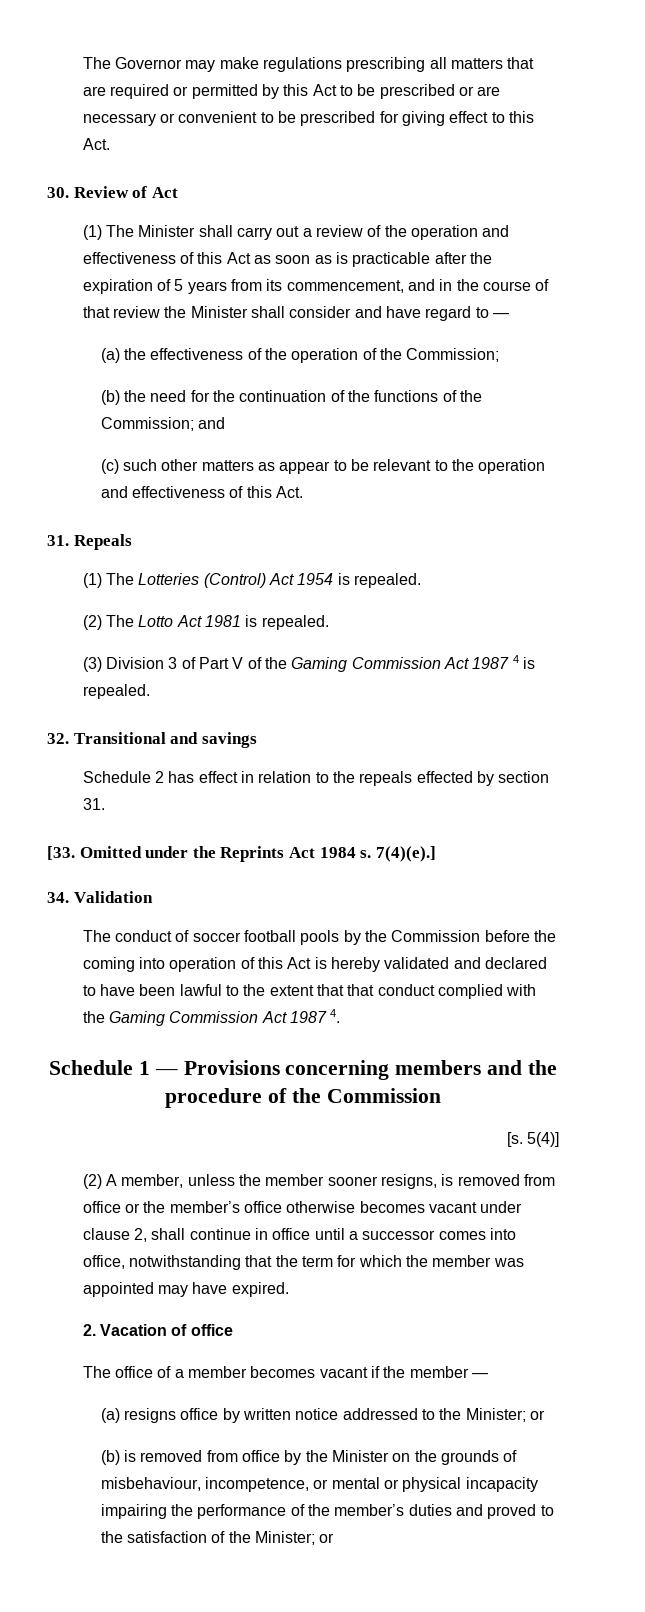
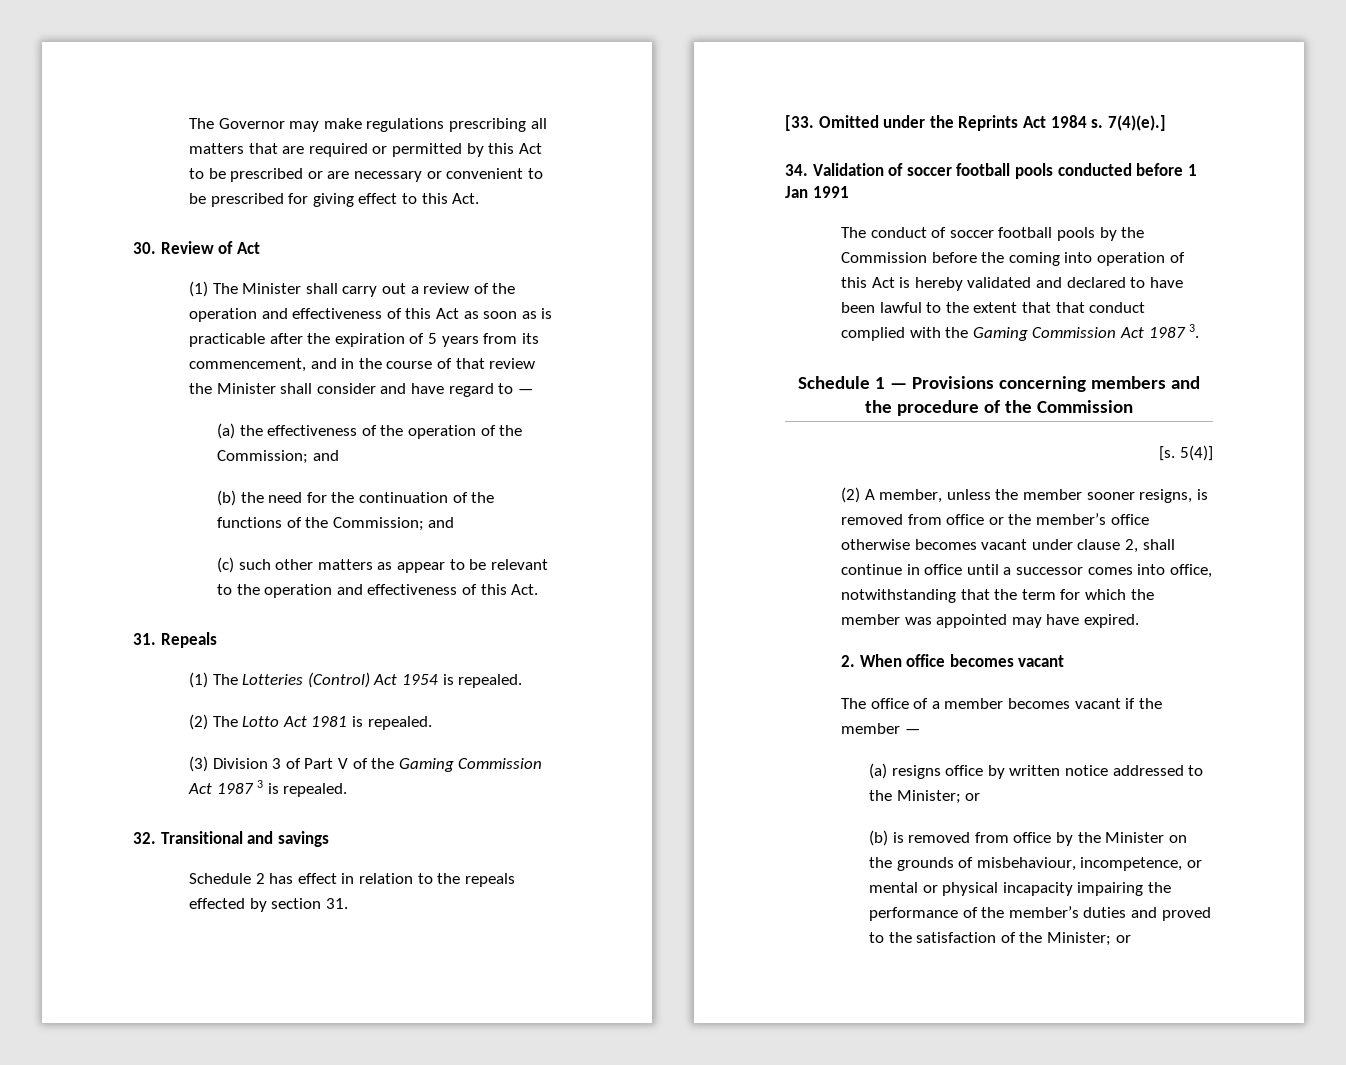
(500, 355) none -> [312,450,339,461] and
[512,655,519,663] 4 -> [257,780,264,788] 3
(153, 897) none -> [888,163,1197,179] [785,186,849,198] of soccer football pools conducted before 1 Jan 1991
[330,1009,341,1023] 4. -> [1189,324,1200,338] 3.
[100,1324,233,1336] Vacation of office -> [859,654,1065,667] When office becomes vacant

